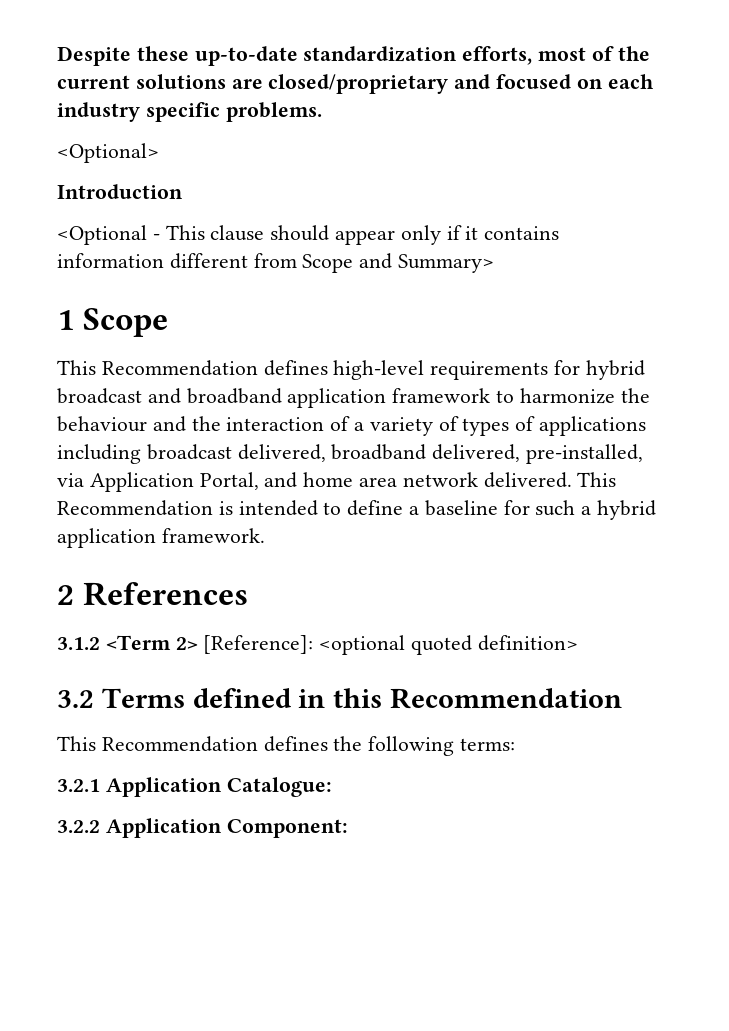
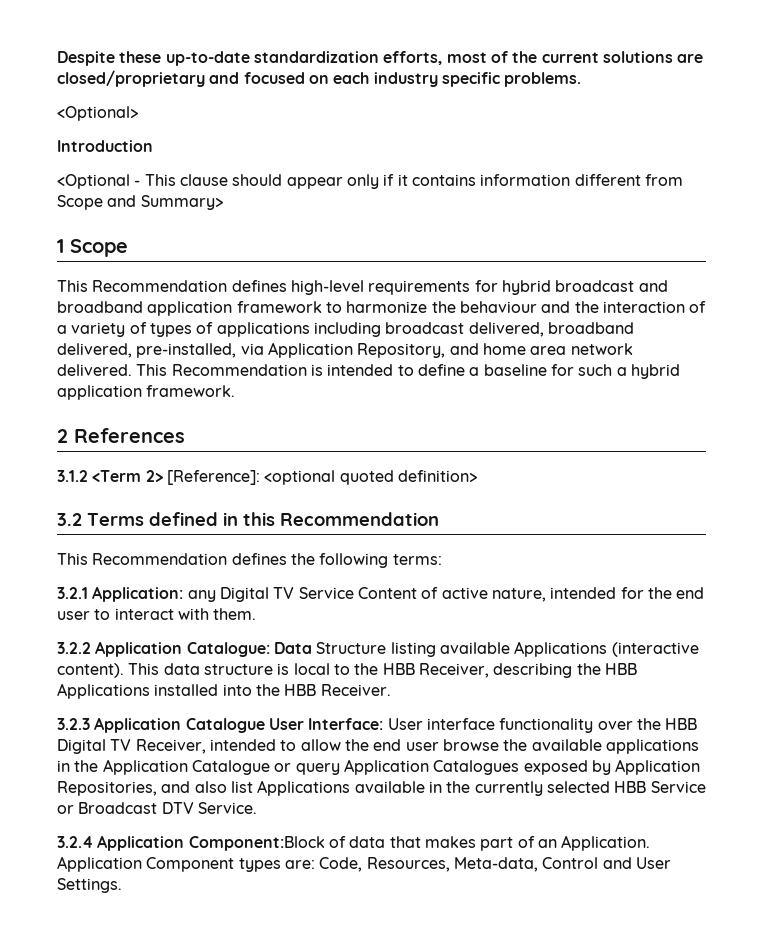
[199,472,259,490] Portal, -> [357,343,446,358] Repository,
[105,777,332,797] [57,818,348,838] Application Catalogue: // 3.2.2 Application Component: -> [92,586,705,602] [57,608,257,620] [57,641,699,657] [57,663,637,678] [57,683,391,699] [57,717,698,733] [57,739,699,754] [57,759,701,775] [57,780,706,796] [57,802,257,814] [57,835,651,851] [57,856,671,872] [57,878,122,893] Application: any Digital TV Service Content of active nature, intended for the end user to interact with them. // 3.2.2 Application Catalogue: Data Structure listing available Applications (interactive content). This data structure is local to the HBB Receiver, describing the HBB Applications installed into the HBB Receiver. // 3.2.3 Application Catalogue User Interface: User interface functionality over the HBB Digital TV Receiver, intended to allow the end user browse the available applications in the Application Catalogue or query Application Catalogues exposed by Application Repositories, and also list Applications available in the currently selected HBB Service or Broadcast DTV Service. // 3.2.4 Application Component:Block of data that makes part of an Application. Application Component types are: Code, Resources, Meta-data, Control and User Settings.

